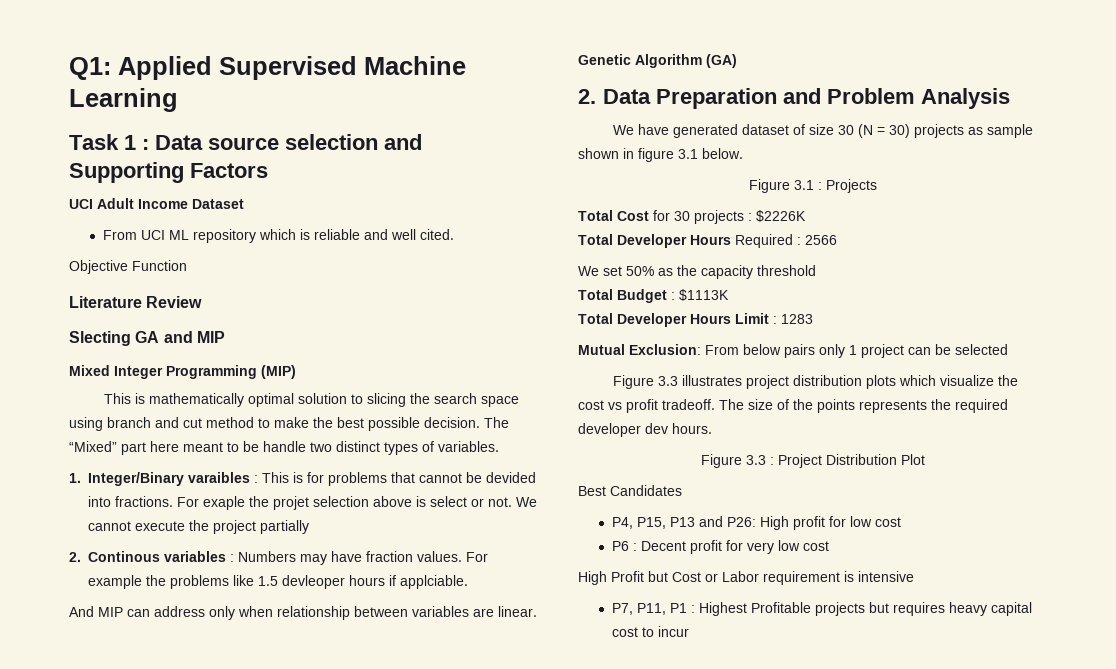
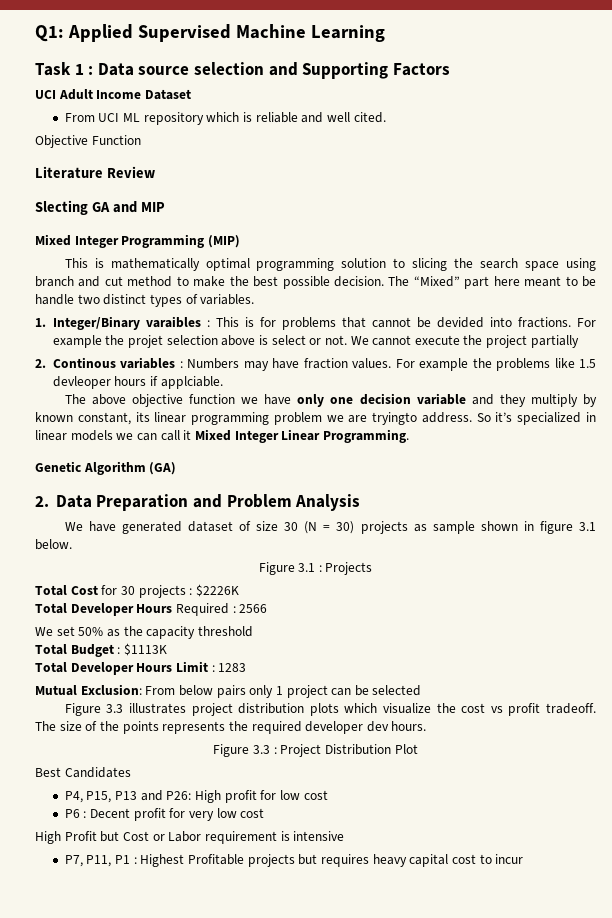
(294, 400) none -> [256,258,335,271] programming
[203,496,245,510] exaple -> [52,335,102,348] example
[69,606,537,620] And MIP can address only when relationship between variables are linear. -> [64,393,598,407] [35,412,596,425] [35,429,409,443] The above objective function we have only one decision variable and they multiply by known constant, its linear programming problem we are tryingto address. So it’s specialized in linear models we can call it Mixed Integer Linear Programming.

